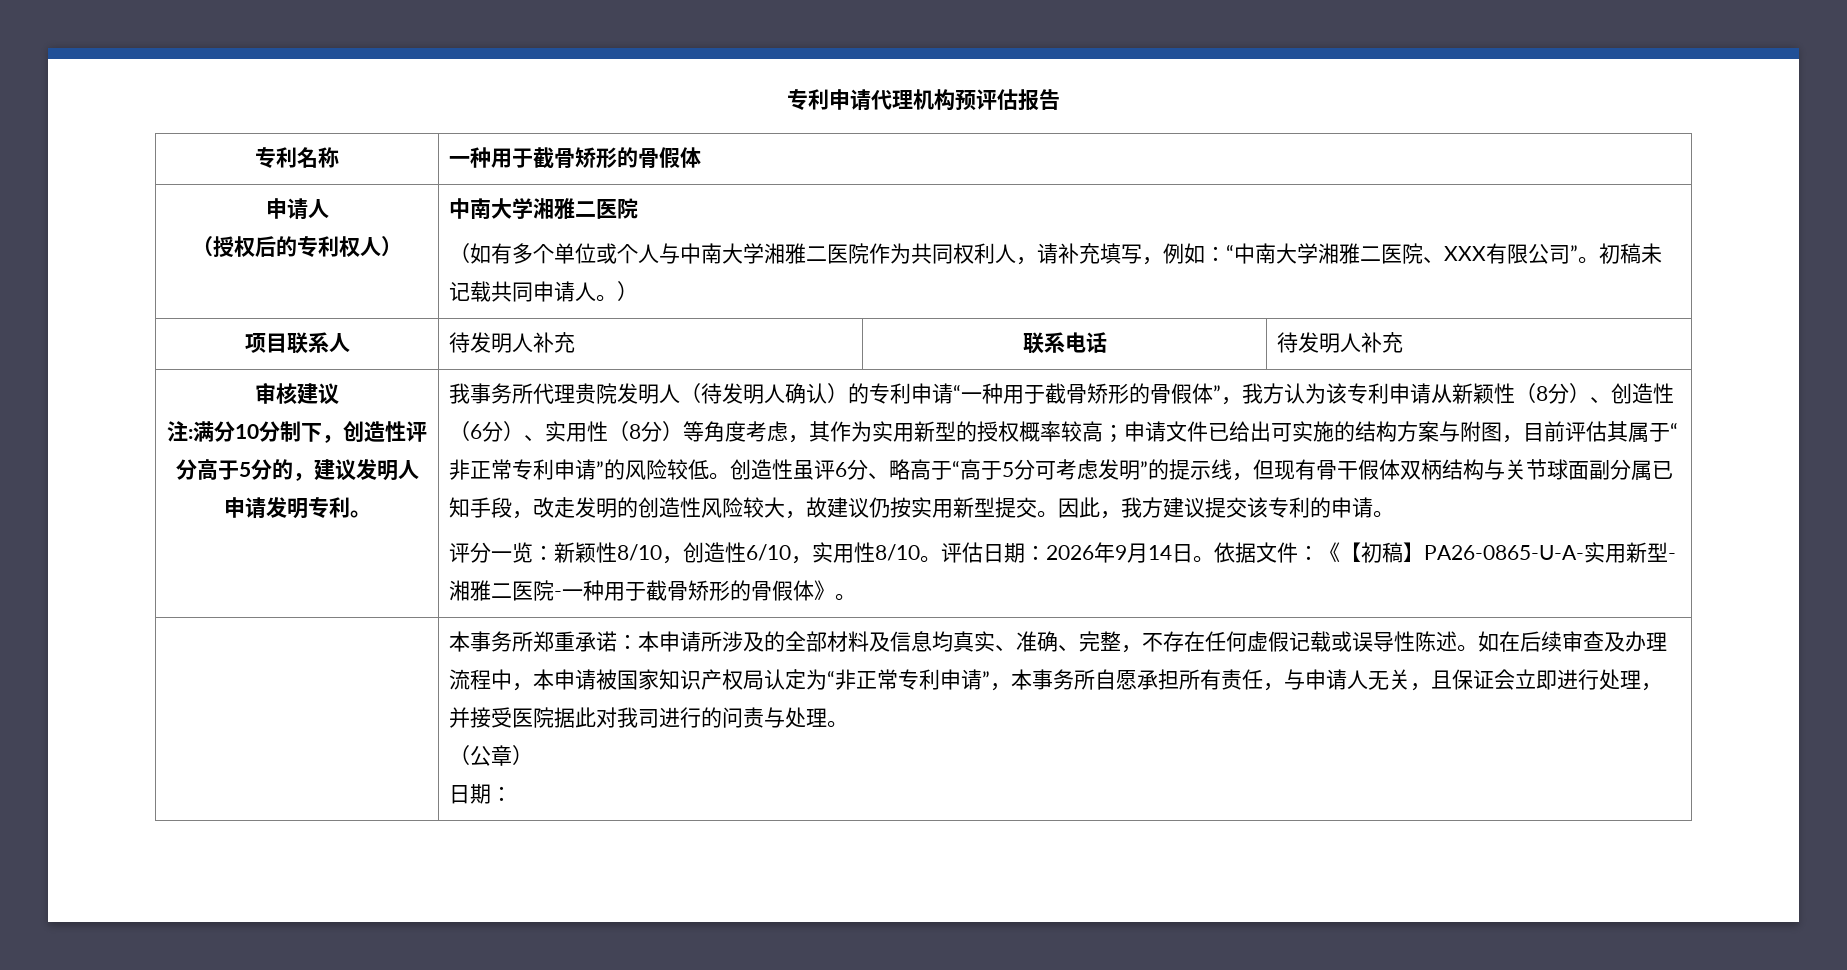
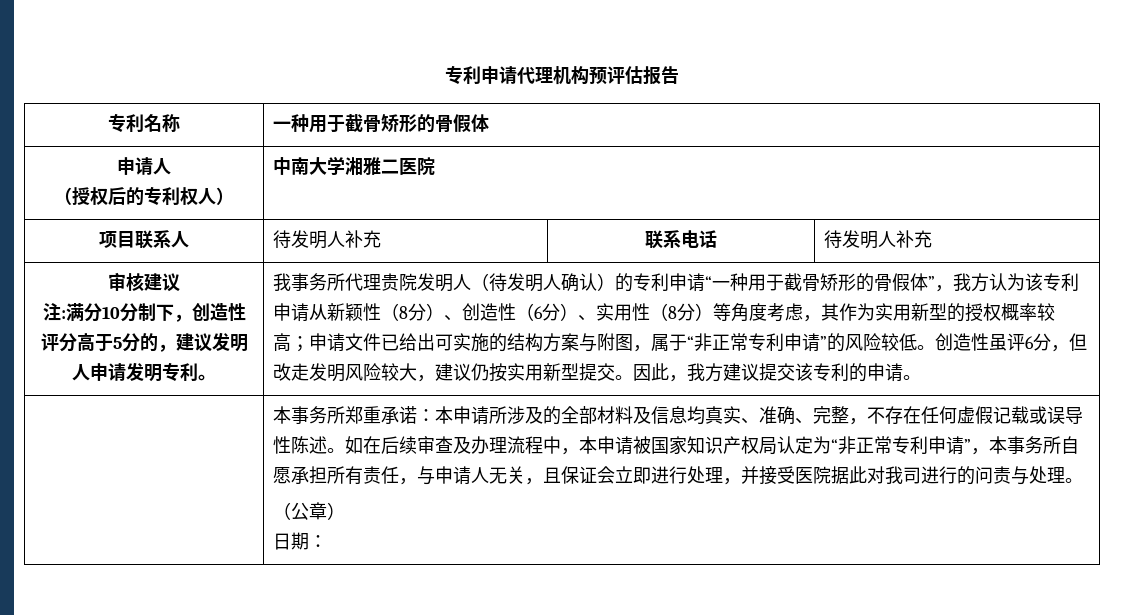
[448,243,1662,265] [448,281,638,302] // （如有多个单位或个人与中南大学湘雅二医院作为共同权利人，请补充填写，例如：“中南大学湘雅二医院、XXX有限公司”。初稿未记载共同申请人。） -> (435, 166) none
[1522,421,1628,442] 目前评估其 -> (651, 348) none
[867,459,1673,481] [448,497,701,519] 、略高于“高于5分可考虑发明”的提示线，但现有骨干假体双柄结构与关节球面副分属已知手段，改走发明的创造性 -> [1050,333,1087,352] [272,363,345,382] ，但改走发明
[805,497,827,518] 故 -> (435, 378) none
[448,542,1676,564] [448,580,856,601] // 评分一览：新颖性8/10，创造性6/10，实用性8/10。评估日期：2026年9月14日。依据文件：《【初稿】PA26-0865-U-A-实用新型-湘雅二医院-一种用于截骨矫形的骨假体》。 -> (921, 377) none

